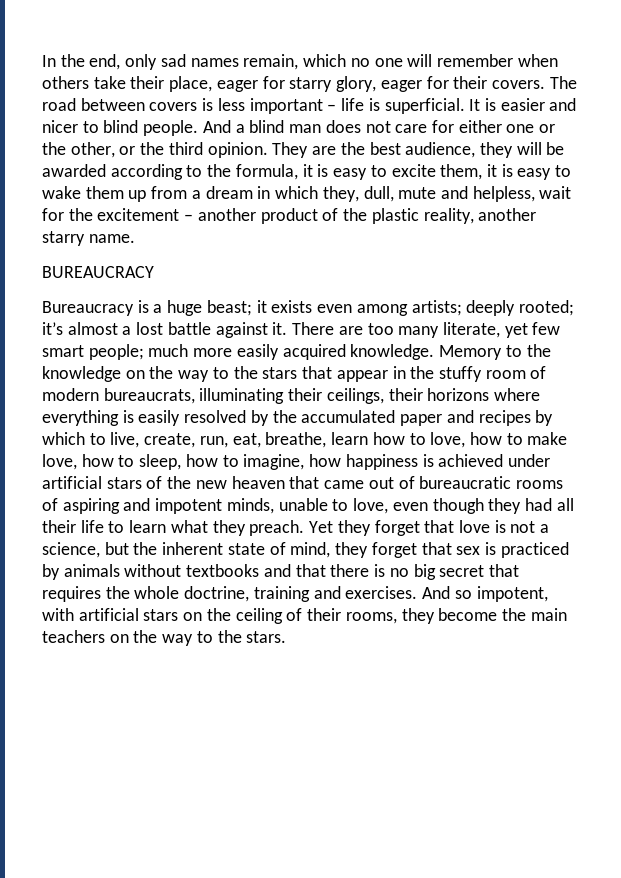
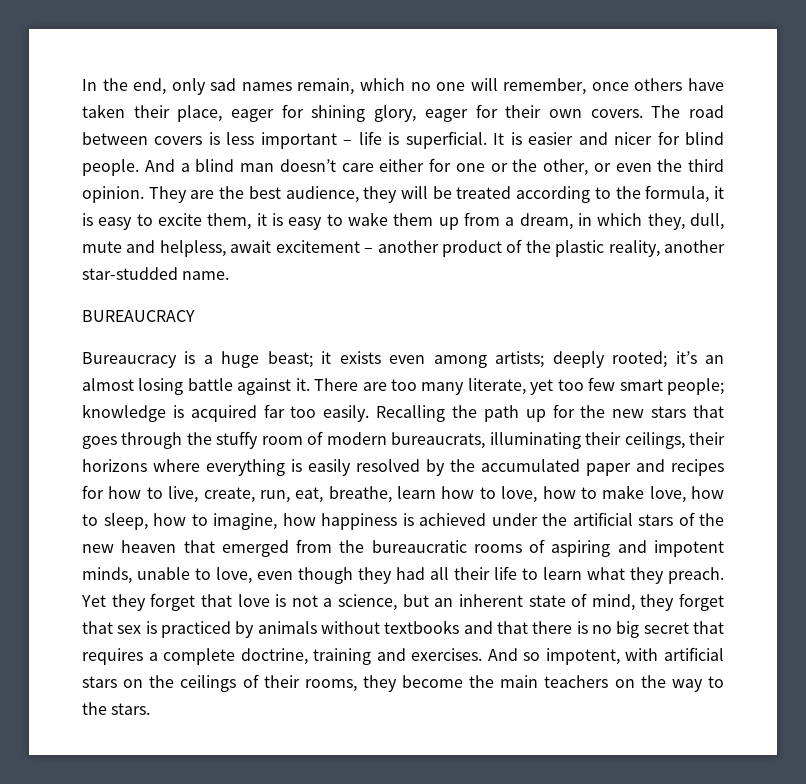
[436,54,558,67] [42,76,126,89] remember when others take -> [503,78,724,95] [82,104,125,118] remember, once others have taken
[289,77,333,92] starry -> [311,105,366,122] shining
(488, 82) none -> [548,109,582,118] own
[82,121,99,133] to -> [657,131,680,145] for
[325,120,502,133] does not care for either -> [279,158,451,172] doesn’t care either for
(136, 150) none -> [615,163,652,172] even
[42,164,106,177] awarded -> [456,186,512,199] treated
[205,186,253,199] dream -> [519,213,573,230] dream,
[539,186,572,199] [42,208,93,221] wait for the -> [230,240,272,253] await
[42,231,85,246] starry -> [82,267,178,280] star-studded
[67,322,164,335] almost a lost -> [704,355,724,364] [82,378,184,395] an almost losing
(528, 330) none -> [557,379,584,391] too
[148,344,551,360] [42,366,406,382] much more easily acquired knowledge. Memory to the knowledge on the way to the stars that appear in -> [82,404,724,422] [82,432,183,449] knowledge is acquired far too easily. Recalling the path up for the new stars that goes through
[535,410,554,426] [42,432,85,445] by which -> [82,485,142,499] for how
(550, 460) none -> [542,513,567,526] the
[324,476,415,489] came out of -> [221,539,365,557] emerged from the
[133,542,158,555] the -> [434,598,454,607] an
[105,586,180,599] the whole -> [148,648,236,665] a complete
[235,608,283,624] ceiling -> [180,675,237,692] ceilings

